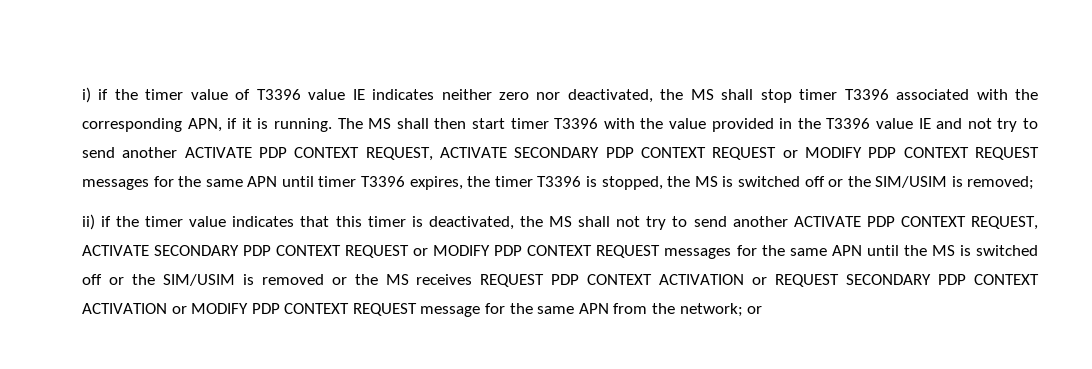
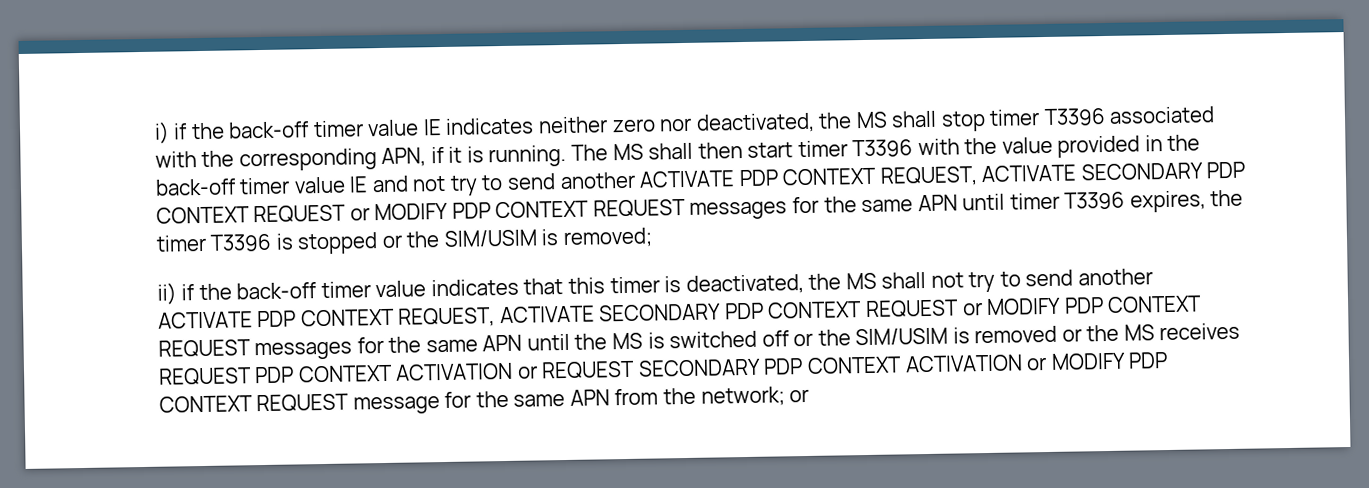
[145,89,346,100] timer value of T3396 value -> [228,119,420,139] back-off timer value
[826,118,871,129] T3396 -> [154,177,291,196] back-off timer
[601,176,825,190] stopped, the MS is switched off -> [297,232,379,255] stopped
(140, 221) none -> [236,282,318,300] back-off

